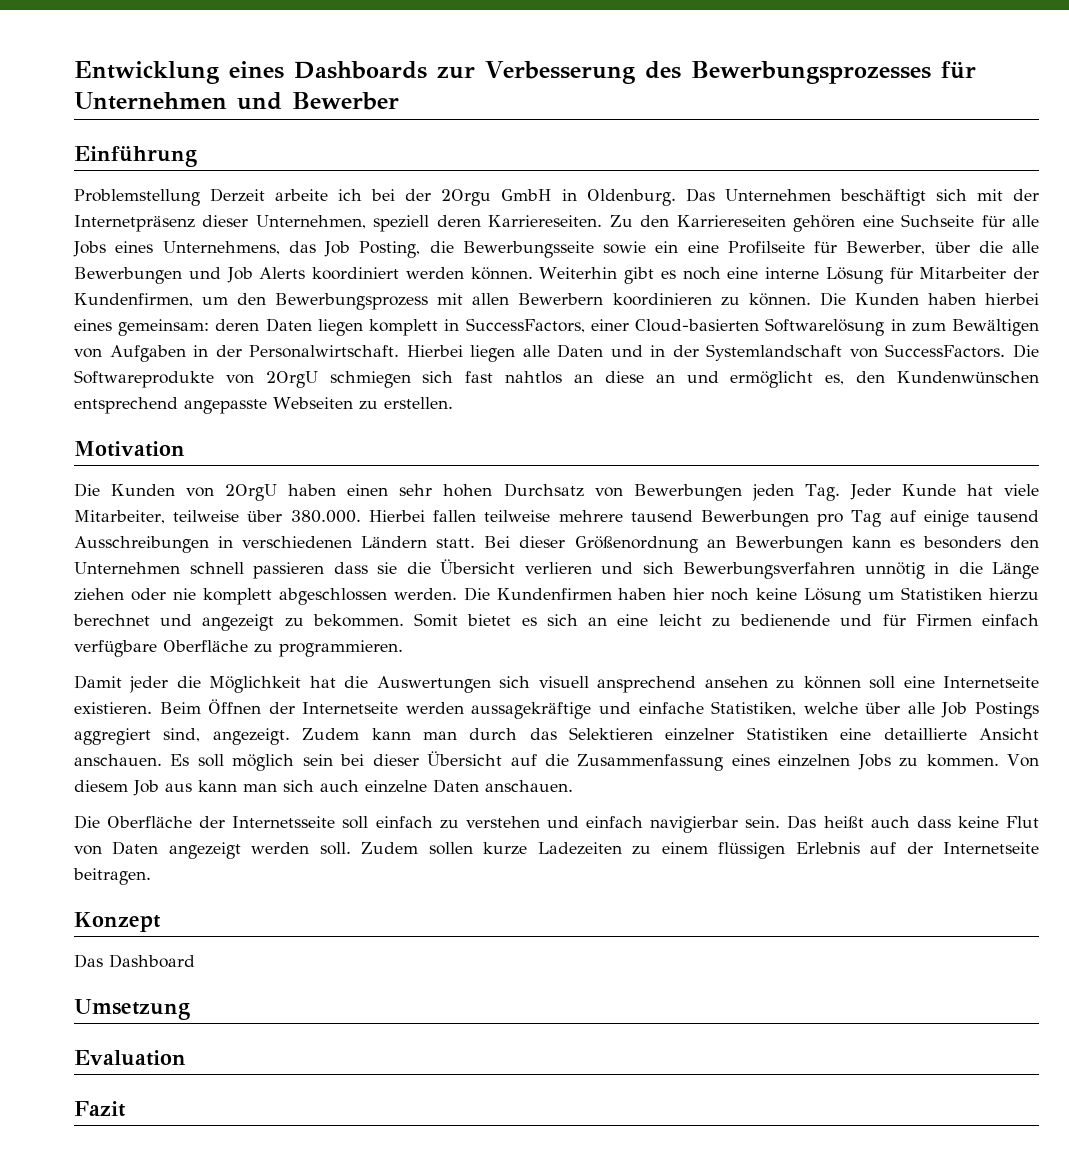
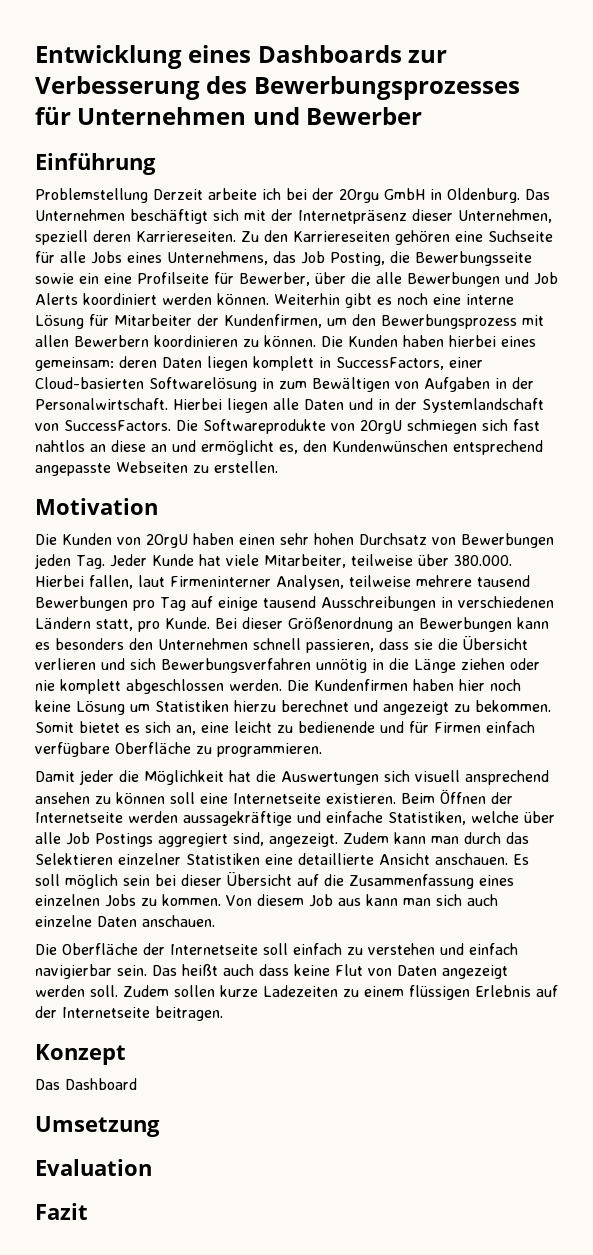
[433,510,477,522] fallen -> [89,575,344,590] fallen, laut Firmeninterner Analysen,
[436,538,476,548] statt. -> [96,617,210,632] statt, pro Kunde.
[253,562,324,579] passieren -> [306,639,374,653] passieren,
[588,617,608,626] an -> [176,725,196,735] an,
[232,816,336,828] Internetsseite -> [170,944,258,955] Internetseite

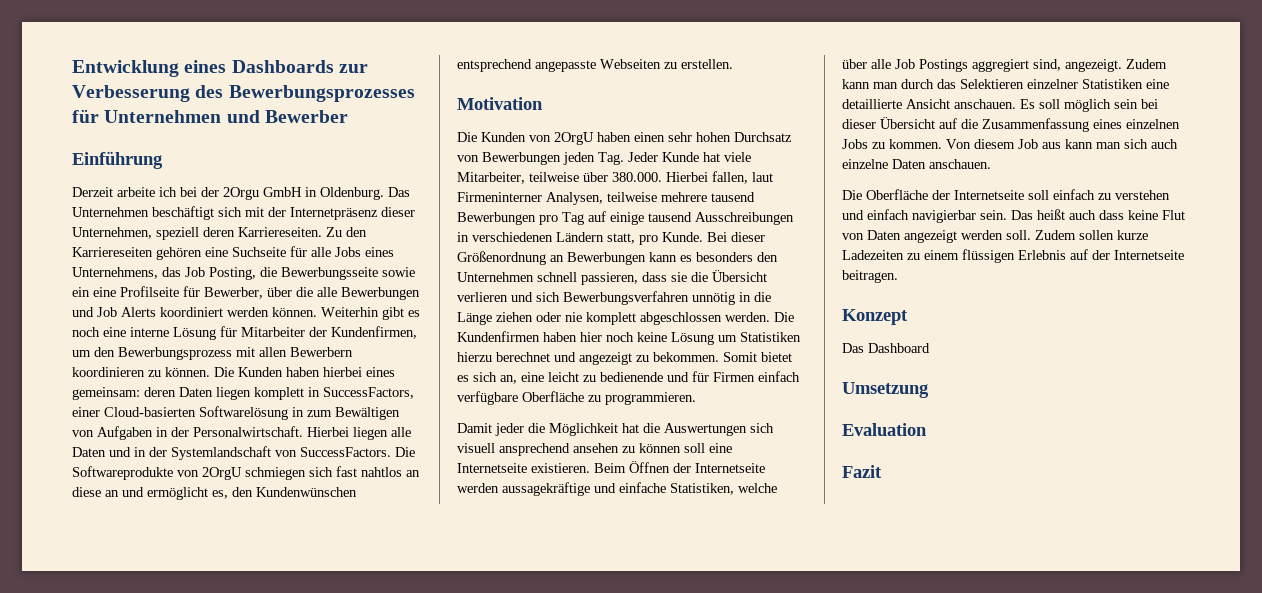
[35,188,148,203] Problemstellung -> (163, 160) none

